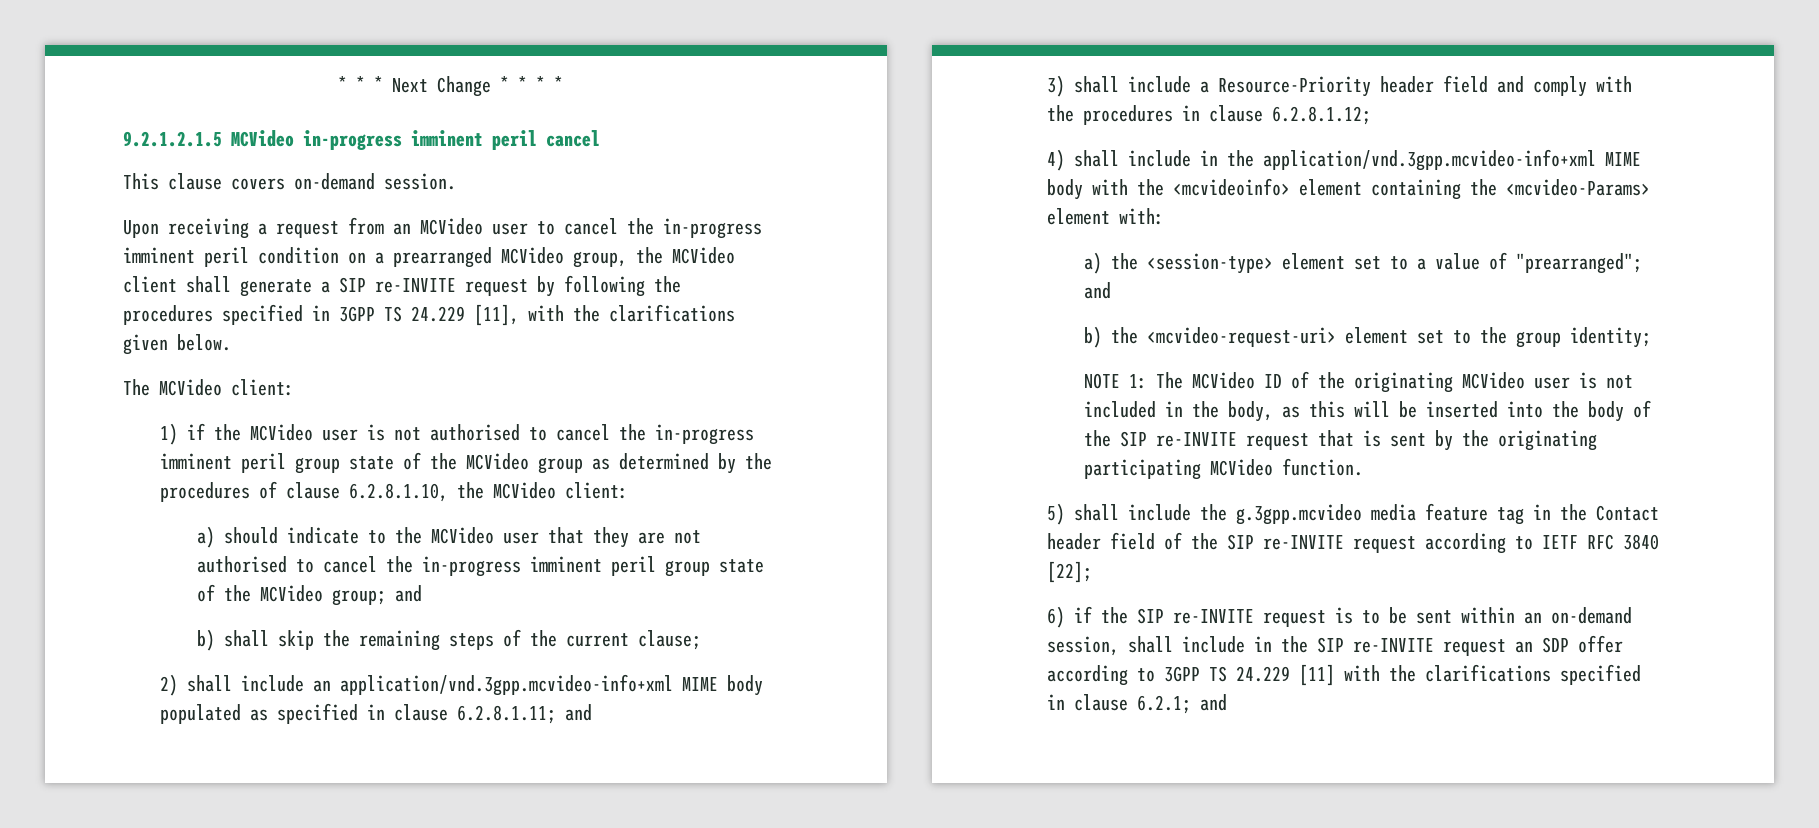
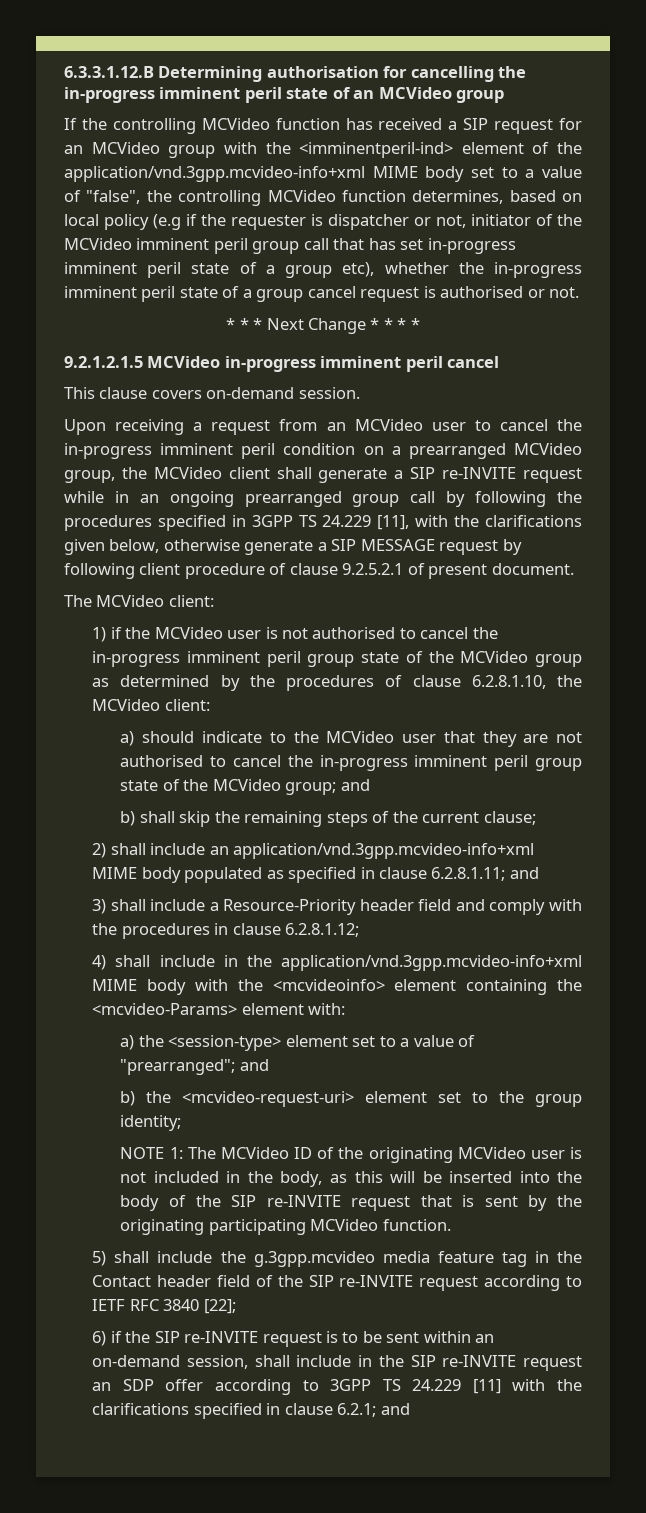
(338, 84) none -> [64,66,527,82] [64,87,505,103] [64,118,582,134] [64,142,582,158] [64,166,583,182] [64,190,582,206] [64,214,582,230] [64,238,516,254] [64,262,582,278] [64,286,580,302] 6.3.3.1.12.B Determining authorisation for cancelling the in-progress imminent peril state of an MCVideo group // If the controlling MCVideo function has received a SIP request for an MCVideo group with the <imminentperil-ind> element of the application/vnd.3gpp.mcvideo-info+xml MIME body set to a value of "false", the controlling MCVideo function determines, based on local policy (e.g if the requester is dispatcher or not, initiator of the MCVideo imminent peril group call that has set in-progress imminent peril state of a group etc), whether the in-progress imminent peril state of a group cancel request is authorised or not. //
(528, 287) none -> [64,491,436,507] while in an ongoing prearranged group call
[177,334,231,351] below. -> [109,539,522,555] [64,563,574,579] below, otherwise generate a SIP MESSAGE request by following client procedure of clause 9.2.5.2.1 of present document.

